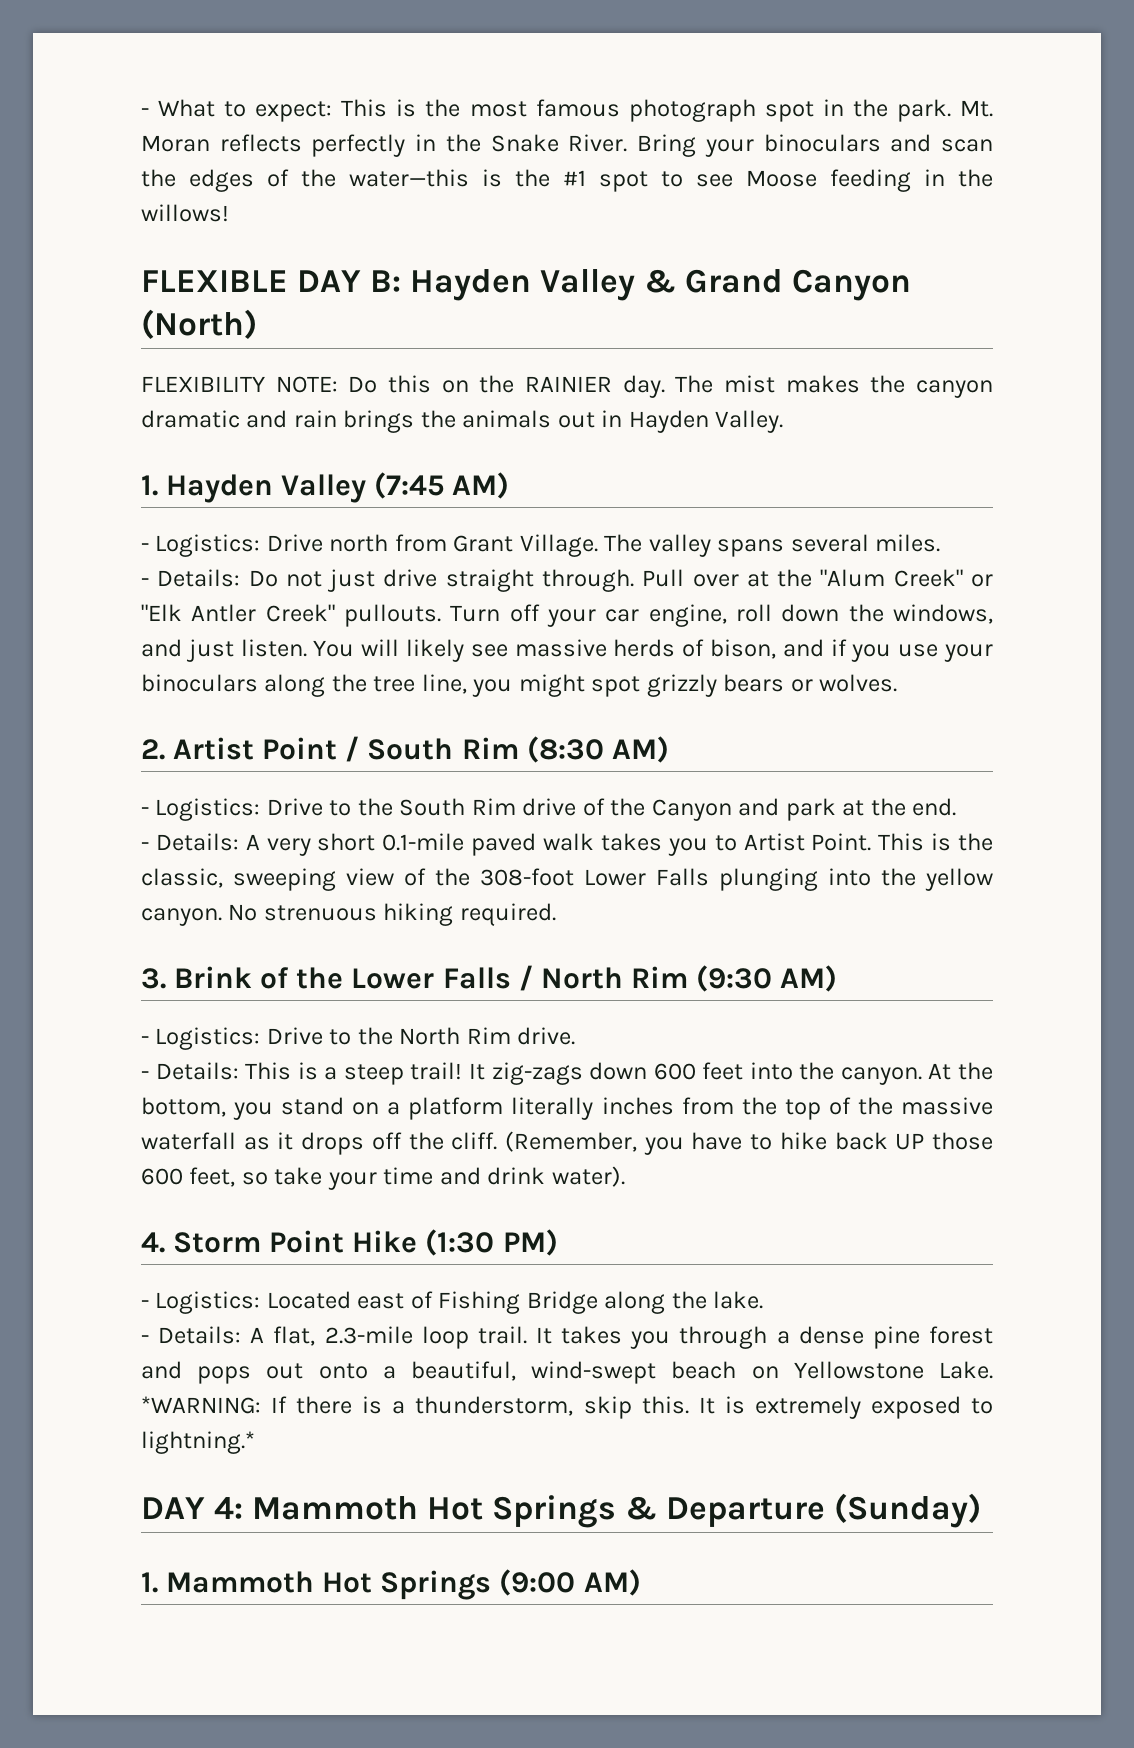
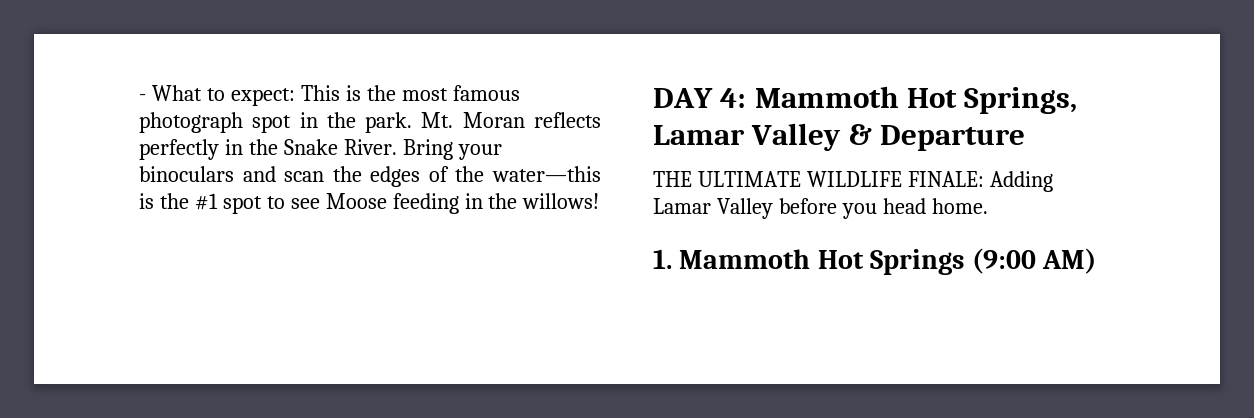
[141,269,912,301] [141,309,257,339] [141,375,993,398] [141,410,784,433] [141,472,510,503] [141,534,941,557] [141,569,994,592] [141,604,993,627] [141,639,993,662] [141,674,898,697] [141,736,669,763] [141,798,957,821] [141,833,994,856] [141,868,993,891] [141,903,556,926] [141,965,838,992] [141,1027,576,1050] [141,1062,993,1085] [141,1097,994,1120] [141,1131,993,1155] [141,1166,625,1190] [141,1229,558,1256] [141,1291,764,1314] [141,1326,993,1349] [141,1361,994,1384] [141,1396,994,1419] [141,1431,255,1454] // FLEXIBLE DAY B: Hayden Valley & Grand Canyon (North) // FLEXIBILITY NOTE: Do this on the RAINIER day. The mist makes the canyon dramatic and rain brings the animals out in Hayden Valley. // 1. Hayden Valley (7:45 AM) // - Logistics: Drive north from Grant Village. The valley spans several miles. // - Details: Do not just drive straight through. Pull over at the "Alum Creek" or "Elk Antler Creek" pullouts. Turn off your car engine, roll down the windows, and just listen. You will likely see massive herds of bison, and if you use your binoculars along the tree line, you might spot grizzly bears or wolves. // 2. Artist Point / South Rim (8:30 AM) // - Logistics: Drive to the South Rim drive of the Canyon and park at the end. // - Details: A very short 0.1-mile paved walk takes you to Artist Point. This is the classic, sweeping view of the 308-foot Lower Falls plunging into the yellow canyon. No strenuous hiking required. // 3. Brink of the Lower Falls / North Rim (9:30 AM) // - Logistics: Drive to the North Rim drive. // - Details: This is a steep trail! It zig-zags down 600 feet into the canyon. At the bottom, you stand on a platform literally inches from the top of the massive waterfall as it drops off the cliff. (Remember, you have to hike back UP those 600 feet, so take your time and drink water). // 4. Storm Point Hike (1:30 PM) // - Logistics: Located east of Fishing Bridge along the lake. // - Details: A flat, 2.3-mile loop trail. It takes you through a dense pine forest and pops out onto a beautiful, wind-swept beach on Yellowstone Lake. *WARNING: If there is a thunderstorm, skip this. It is extremely exposed to lightning.* -> (600, 201) none
[492,1495,617,1528] Springs -> [964,87,1078,114] [653,123,842,151] Springs, Lamar Valley
[834,1493,982,1528] (Sunday) -> [653,171,1053,192] [653,198,988,219] // THE ULTIMATE WILDLIFE FINALE: Adding Lamar Valley before you head home.

